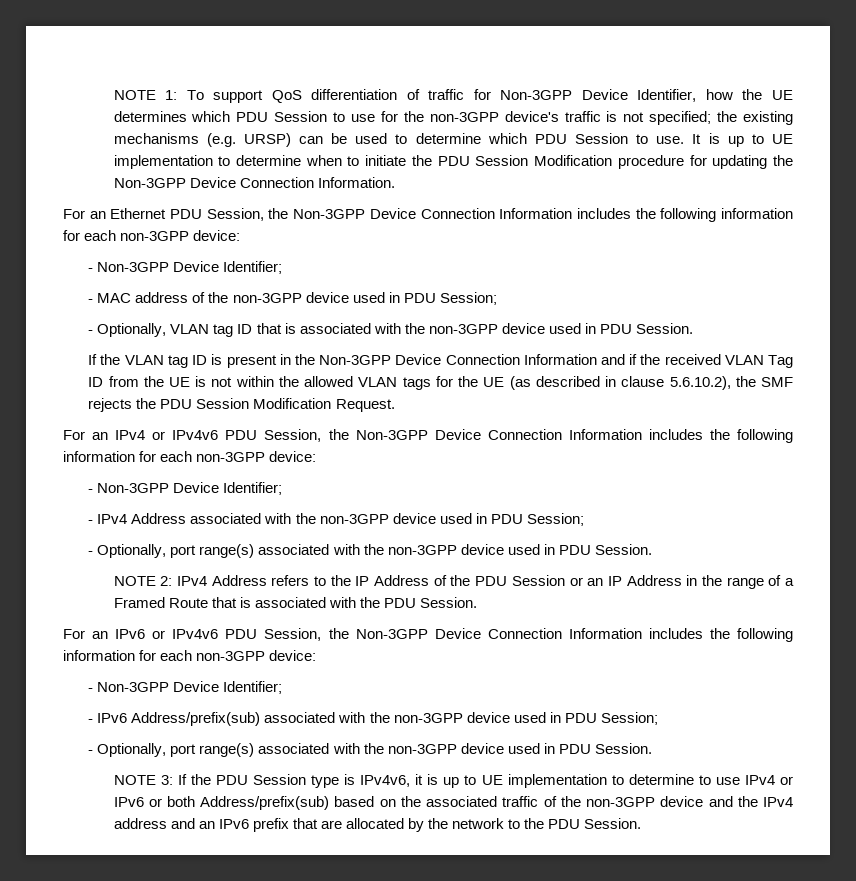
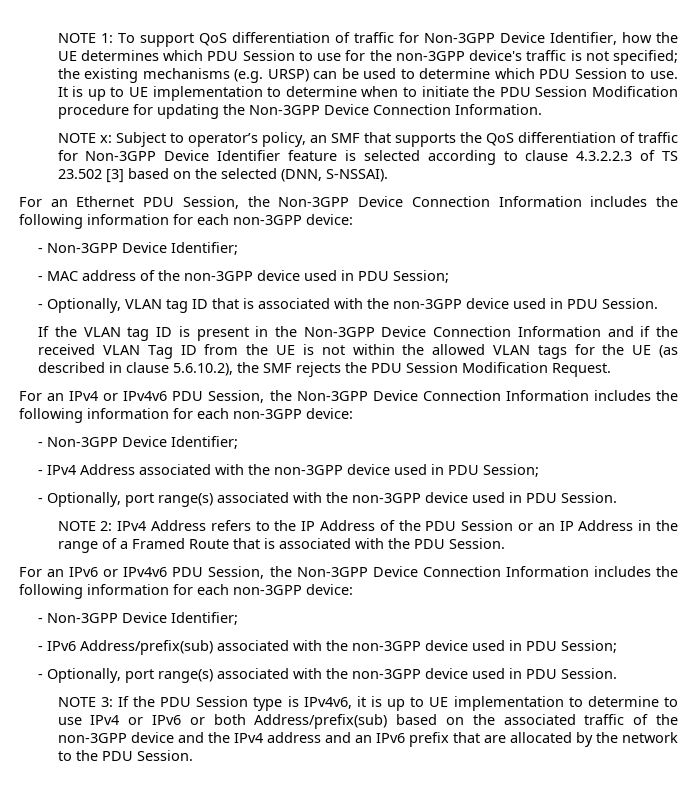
(395, 182) none -> [57,132,679,147] [57,150,678,165] [57,168,388,183] // NOTE x: Subject to operator’s policy, an SMF that supports the QoS differentiation of traffic for Non-3GPP Device Identifier feature is selected according to clause 4.3.2.2.3 of TS 23.502 [3] based on the selected (DNN, S-NSSAI).

